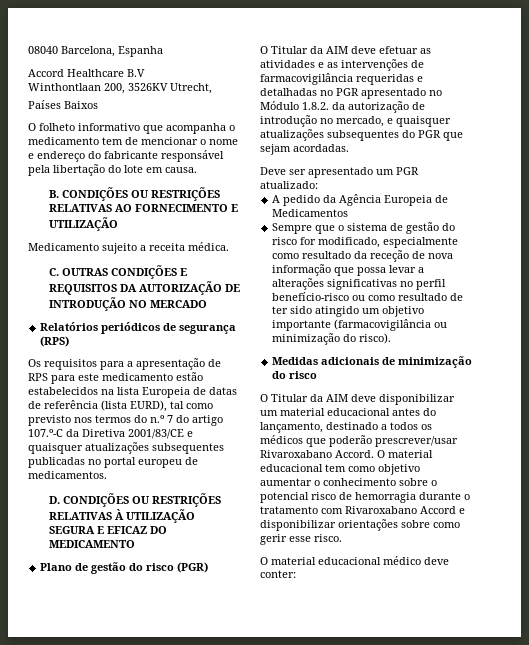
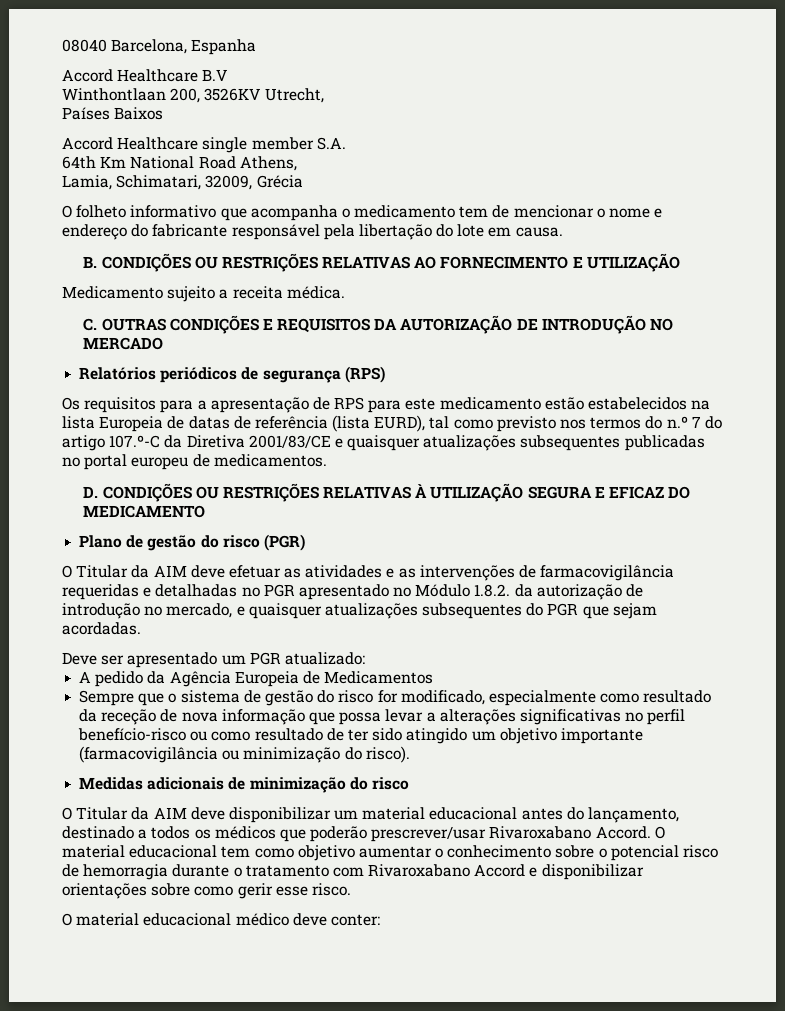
(98, 105) none -> [62,137,346,153] [62,156,297,171] [62,175,303,190] // Accord Healthcare single member S.A. // 64th Km National Road Athens, // Lamia, Schimatari, 32009, Grécia

